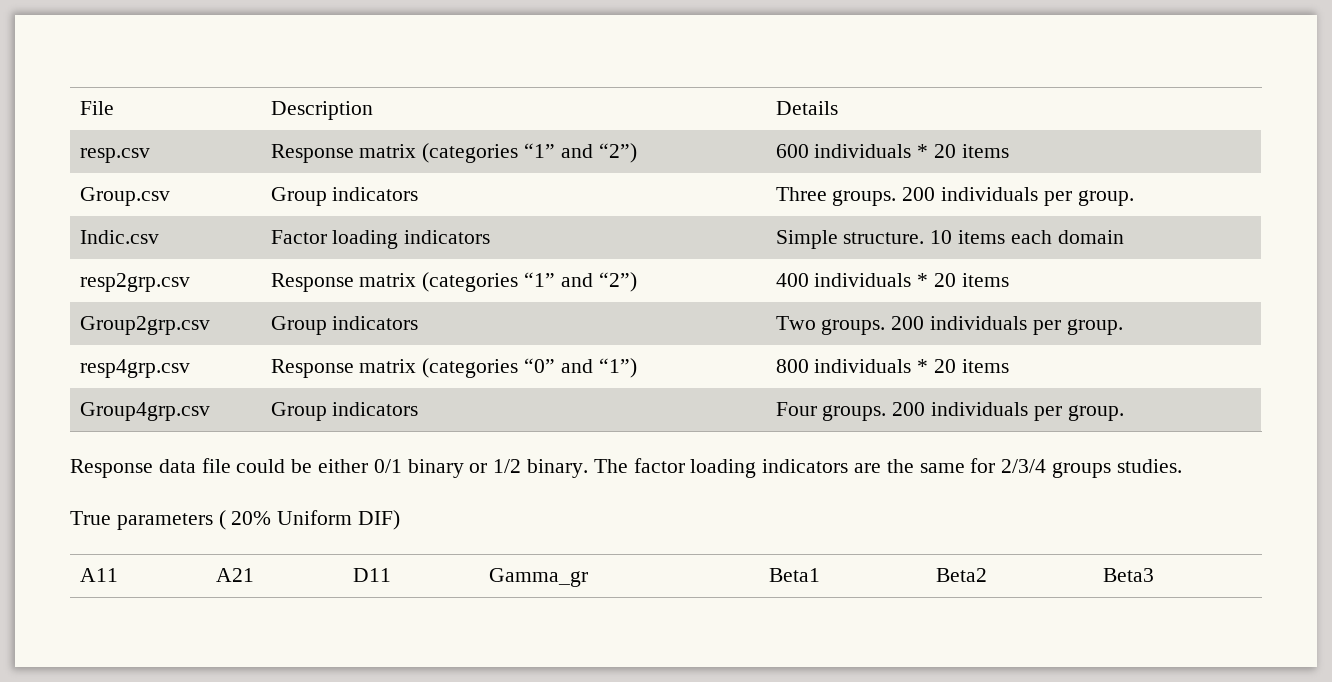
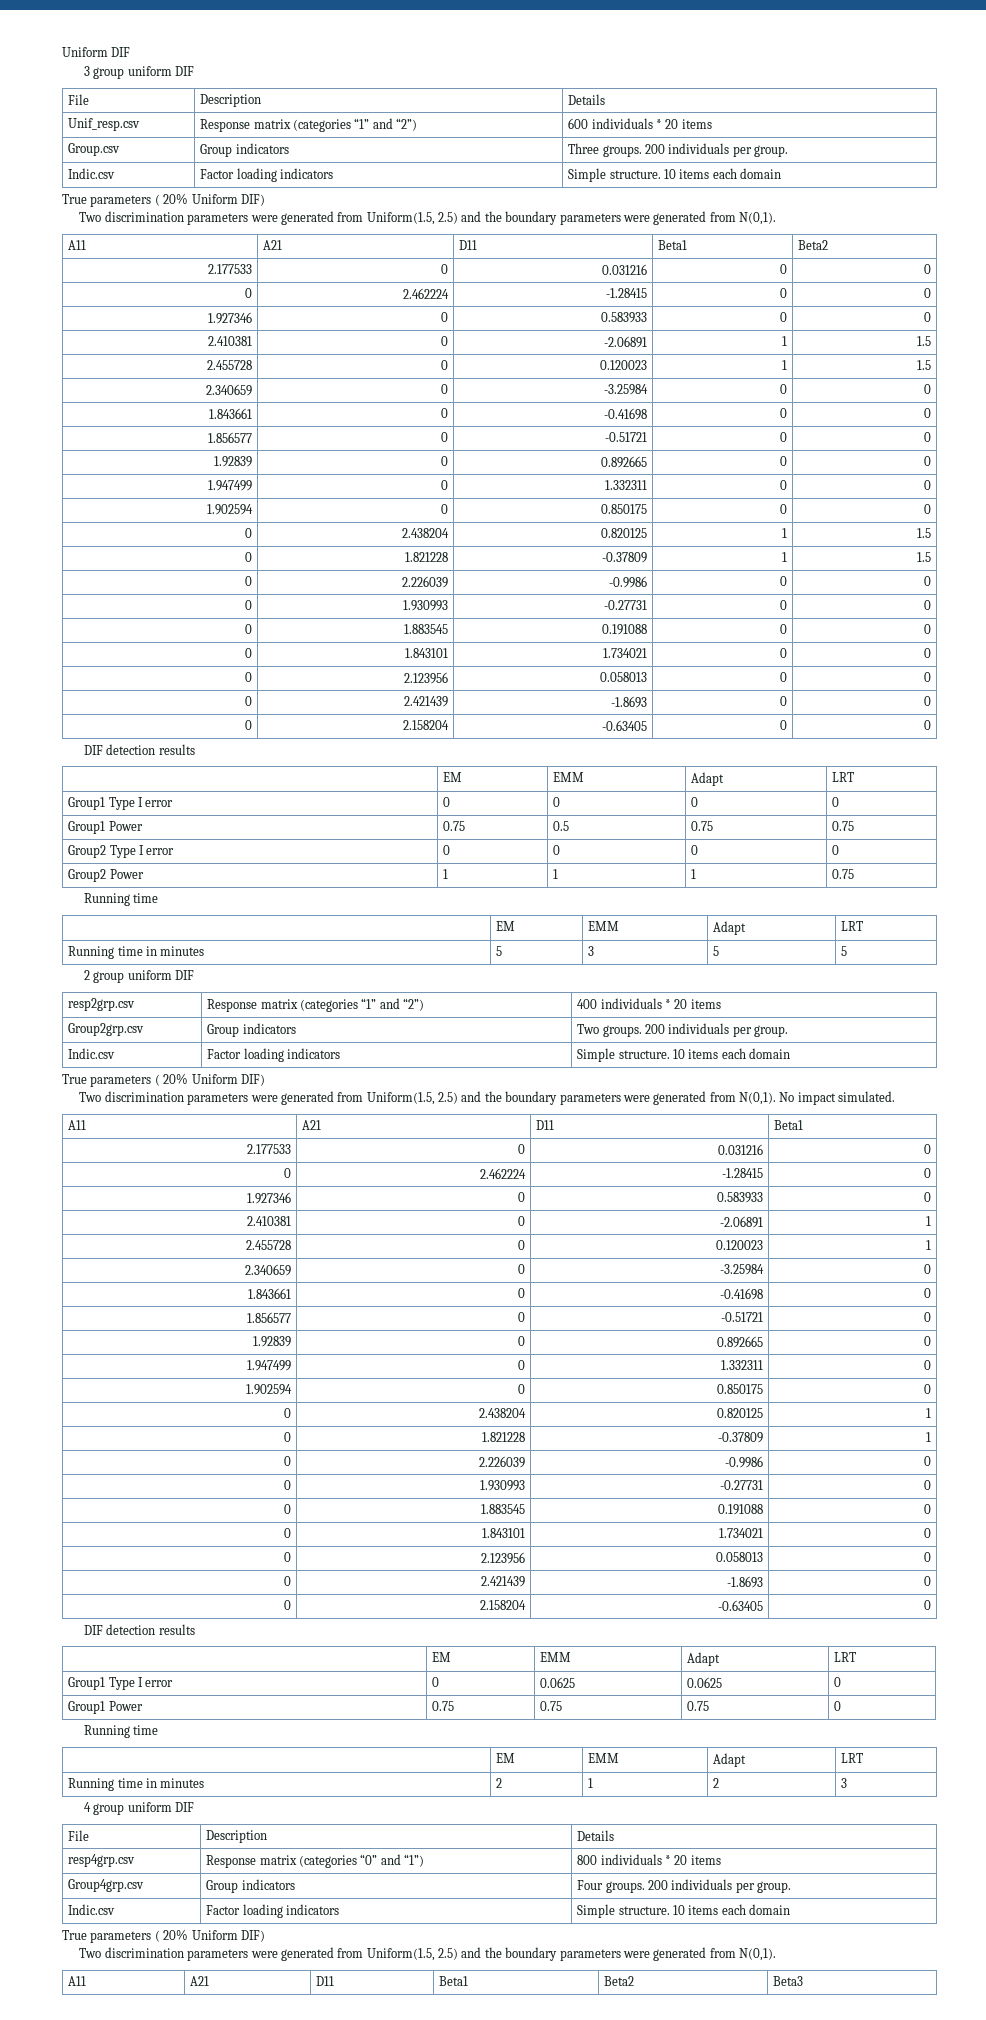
[79,101,114,115] [270,101,373,120] [775,101,838,115] [79,148,150,163] File | Description | Details // resp.csv -> [62,47,131,57] [83,66,195,79] [68,94,90,105] [200,94,262,107] [568,94,606,105] [68,118,141,131] Uniform DIF // 3 group uniform DIF // File | Description | Details // Unif_resp.csv
(1124, 237) none -> [62,193,265,207] [79,211,777,225] [68,240,87,250] [263,240,283,250] [459,240,478,250] [658,240,688,250] [798,240,829,250] [207,264,252,274] [440,264,448,274] [601,264,647,275] [779,264,787,274] [923,264,931,274] [244,288,252,298] [402,288,449,299] [605,288,647,298] [779,288,787,298] [923,288,931,298] [207,312,252,324] [440,312,448,322] [600,312,647,323] [779,312,787,322] [923,312,931,322] [207,336,252,346] [440,336,448,346] [603,336,647,348] [781,336,787,346] [916,336,931,346] [206,360,252,370] [440,360,448,370] [599,360,647,370] [781,360,787,370] [916,360,931,370] [205,384,252,396] [440,384,448,394] [603,384,648,395] [779,384,787,394] [923,384,931,394] [208,408,252,419] [440,408,448,418] [603,408,647,420] [779,408,787,418] [923,408,931,418] [207,432,252,443] [440,432,448,442] [604,432,647,442] [779,432,787,442] [923,432,931,442] [213,456,252,467] [440,456,448,466] [600,456,647,468] [779,456,787,466] [923,456,931,466] [207,480,252,491] [440,480,448,490] [604,480,647,490] [779,480,787,490] [923,480,931,490] [206,504,253,515] [440,504,448,514] [600,504,647,514] [779,504,787,514] [923,504,931,514] [244,528,252,538] [401,528,449,538] [600,528,647,538] [781,528,787,538] [916,528,931,538] [244,552,252,562] [404,552,448,562] [601,552,647,563] [781,552,787,562] [916,552,931,562] [244,576,252,586] [401,576,448,588] [608,576,647,588] [779,576,787,586] [923,576,931,586] [244,600,252,610] [402,600,448,611] [603,600,647,610] [779,600,787,610] [923,600,931,610] [244,624,252,634] [403,624,448,634] [601,624,647,635] [779,624,787,634] [923,624,931,634] [244,648,252,658] [404,648,448,658] [602,648,647,658] [779,648,787,658] [923,648,931,658] [244,672,252,682] [403,672,448,684] [599,672,647,682] [779,672,787,682] [923,672,931,682] [244,696,252,706] [403,696,448,707] [610,696,647,708] [779,696,787,706] [923,696,931,706] [244,720,252,730] [402,720,449,730] [601,720,647,731] [779,720,787,730] [923,720,931,730] [83,744,195,755] [443,772,463,782] [553,772,585,782] [691,772,725,786] [832,772,855,782] [68,797,174,810] [443,797,451,807] [553,797,561,807] [691,797,699,807] [832,797,840,807] [68,821,143,834] [443,821,466,831] [553,821,570,831] [691,821,714,831] [832,821,855,831] [68,845,175,858] [443,845,451,855] [553,845,561,855] [691,845,699,855] [832,845,840,855] [68,869,144,882] [443,869,449,879] [553,869,559,879] [691,869,697,879] [832,869,855,879] [83,893,159,906] [496,921,516,931] [588,921,620,931] [713,921,747,935] [841,921,864,931] [68,946,205,959] [496,946,503,956] [588,946,595,956] [713,946,720,956] [841,946,848,956] [83,970,195,983] // True parameters ( 20% Uniform DIF) // Two discrimination parameters were generated from Uniform(1.5, 2.5) and the boundary parameters were generated from N(0,1). // A11 | A21 | D11 | Beta1 | Beta2 // 2.177533 | 0 | 0.031216 | 0 | 0 // 0 | 2.462224 | -1.28415 | 0 | 0 // 1.927346 | 0 | 0.583933 | 0 | 0 // 2.410381 | 0 | -2.06891 | 1 | 1.5 // 2.455728 | 0 | 0.120023 | 1 | 1.5 // 2.340659 | 0 | -3.25984 | 0 | 0 // 1.843661 | 0 | -0.41698 | 0 | 0 // 1.856577 | 0 | -0.51721 | 0 | 0 // 1.92839 | 0 | 0.892665 | 0 | 0 // 1.947499 | 0 | 1.332311 | 0 | 0 // 1.902594 | 0 | 0.850175 | 0 | 0 // 0 | 2.438204 | 0.820125 | 1 | 1.5 // 0 | 1.821228 | -0.37809 | 1 | 1.5 // 0 | 2.226039 | -0.9986 | 0 | 0 // 0 | 1.930993 | -0.27731 | 0 | 0 // 0 | 1.883545 | 0.191088 | 0 | 0 // 0 | 1.843101 | 1.734021 | 0 | 0 // 0 | 2.123956 | 0.058013 | 0 | 0 // 0 | 2.421439 | -1.8693 | 0 | 0 // 0 | 2.158204 | -0.63405 | 0 | 0 // DIF detection results // | EM | EMM | Adapt | LRT // Group1 Type I error | 0 | 0 | 0 | 0 // Group1 Power | 0.75 | 0.5 | 0.75 | 0.75 // Group2 Type I error | 0 | 0 | 0 | 0 // Group2 Power | 1 | 1 | 1 | 0.75 // Running time // | EM | EMM | Adapt | LRT // Running time in minutes | 5 | 3 | 5 | 5 // 2 group uniform DIF
(1123, 327) none -> [68,1048,116,1059] [207,1048,341,1062] [577,1048,791,1062] [62,1073,265,1087] [79,1091,896,1105] [68,1120,87,1130] [302,1120,322,1130] [536,1120,555,1130] [774,1120,804,1130] [246,1144,291,1154] [517,1144,525,1154] [717,1144,763,1155] [923,1144,931,1154] [283,1168,291,1178] [479,1168,526,1179] [721,1168,763,1178] [923,1168,931,1178] [246,1192,291,1204] [517,1192,525,1202] [716,1192,763,1203] [923,1192,931,1202] [246,1216,291,1226] [517,1216,525,1226] [719,1216,763,1228] [925,1216,931,1226] [245,1240,291,1250] [517,1240,525,1250] [715,1240,763,1250] [925,1240,931,1250] [244,1264,291,1276] [517,1264,525,1274] [719,1264,764,1275] [923,1264,931,1274] [247,1288,291,1299] [517,1288,525,1298] [719,1288,763,1300] [923,1288,931,1298] [246,1312,291,1323] [517,1312,525,1322] [720,1312,763,1322] [923,1312,931,1322] [252,1336,291,1347] [517,1336,525,1346] [716,1336,763,1348] [923,1336,931,1346] [246,1360,291,1371] [517,1360,525,1370] [720,1360,763,1370] [923,1360,931,1370] [245,1384,292,1395] [517,1384,525,1394] [716,1384,763,1394] [923,1384,931,1394] [283,1408,291,1418] [478,1408,526,1418] [716,1408,763,1418] [925,1408,931,1418] [283,1432,291,1442] [481,1432,525,1442] [717,1432,763,1443] [925,1432,931,1442] [283,1456,291,1466] [478,1456,525,1468] [724,1456,763,1468] [923,1456,931,1466] [283,1480,291,1490] [479,1480,525,1491] [719,1480,763,1490] [923,1480,931,1490] [283,1504,291,1514] [480,1504,525,1514] [717,1504,763,1515] [923,1504,931,1514] [283,1528,291,1538] [481,1528,525,1538] [718,1528,763,1538] [923,1528,931,1538] [283,1552,291,1562] [480,1552,525,1564] [715,1552,763,1562] [923,1552,931,1562] [283,1576,291,1586] [480,1576,525,1587] [726,1576,763,1588] [923,1576,931,1586] [283,1600,291,1610] [479,1600,526,1610] [717,1600,763,1611] [923,1600,931,1610] [83,1624,195,1635] [432,1652,452,1662] [540,1652,572,1662] [687,1652,721,1666] [834,1652,857,1662] [68,1677,174,1690] [432,1677,440,1687] [540,1677,576,1688] [687,1677,723,1688] [834,1677,842,1687] [68,1701,143,1714] [432,1701,455,1711] [540,1701,563,1711] [687,1701,710,1711] [834,1701,842,1711] [83,1725,159,1738] [496,1753,516,1763] [588,1753,620,1763] [713,1753,747,1767] [841,1753,864,1763] [68,1778,205,1791] [496,1778,503,1788] [588,1778,594,1788] [713,1778,720,1788] [841,1778,848,1788] [83,1802,195,1815] [68,1830,90,1841] [206,1830,268,1843] [577,1830,615,1841] // Indic.csv | Factor loading indicators | Simple structure. 10 items each domain // True parameters ( 20% Uniform DIF) // Two discrimination parameters were generated from Uniform(1.5, 2.5) and the boundary parameters were generated from N(0,1). No impact simulated. // A11 | A21 | D11 | Beta1 // 2.177533 | 0 | 0.031216 | 0 // 0 | 2.462224 | -1.28415 | 0 // 1.927346 | 0 | 0.583933 | 0 // 2.410381 | 0 | -2.06891 | 1 // 2.455728 | 0 | 0.120023 | 1 // 2.340659 | 0 | -3.25984 | 0 // 1.843661 | 0 | -0.41698 | 0 // 1.856577 | 0 | -0.51721 | 0 // 1.92839 | 0 | 0.892665 | 0 // 1.947499 | 0 | 1.332311 | 0 // 1.902594 | 0 | 0.850175 | 0 // 0 | 2.438204 | 0.820125 | 1 // 0 | 1.821228 | -0.37809 | 1 // 0 | 2.226039 | -0.9986 | 0 // 0 | 1.930993 | -0.27731 | 0 // 0 | 1.883545 | 0.191088 | 0 // 0 | 1.843101 | 1.734021 | 0 // 0 | 2.123956 | 0.058013 | 0 // 0 | 2.421439 | -1.8693 | 0 // 0 | 2.158204 | -0.63405 | 0 // DIF detection results // | EM | EMM | Adapt | LRT // Group1 Type I error | 0 | 0.0625 | 0.0625 | 0 // Group1 Power | 0.75 | 0.75 | 0.75 | 0 // Running time // | EM | EMM | Adapt | LRT // Running time in minutes | 2 | 1 | 2 | 3 // 4 group uniform DIF // File | Description | Details
[70,458,1182,478] [70,510,401,530] [79,568,118,582] [215,568,254,582] [352,568,391,582] [488,568,588,587] // Response data file could be either 0/1 binary or 1/2 binary. The factor loading indicators are the same for 2/3/4 groups studies. // True parameters ( 20% Uniform DIF) // A11 | A21 | D11 | Gamma_gr -> [68,1904,116,1915] [206,1904,340,1918] [577,1904,791,1918] [62,1929,265,1943] [79,1947,777,1961] [68,1976,87,1986] [190,1976,210,1986] [316,1976,335,1986] // Indic.csv | Factor loading indicators | Simple structure. 10 items each domain // True parameters ( 20% Uniform DIF) // Two discrimination parameters were generated from Uniform(1.5, 2.5) and the boundary parameters were generated from N(0,1). // A11 | A21 | D11

